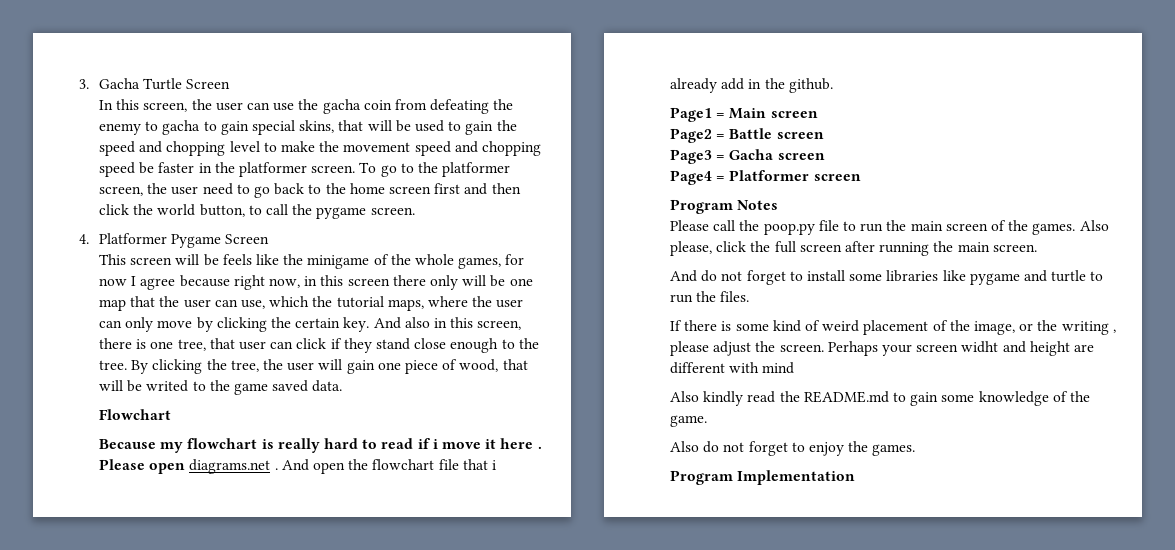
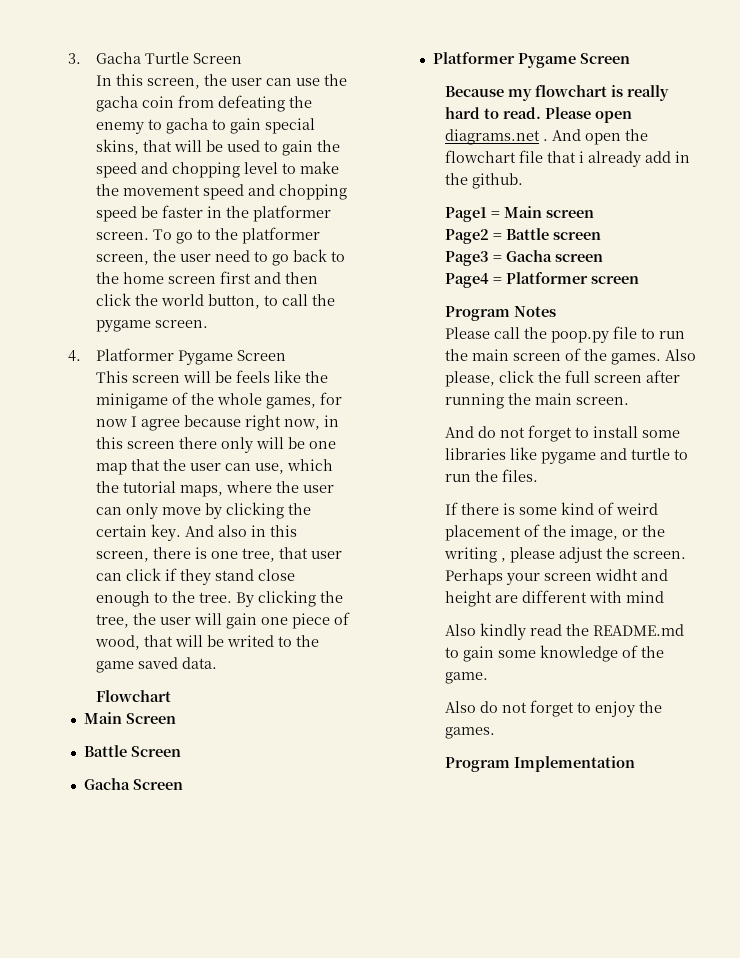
(172, 414) none -> [84,712,177,724] [84,745,182,757] [84,778,184,790] [433,52,631,68] // Main Screen // Battle Screen // Gacha Screen // Platformer Pygame Screen
[381,438,542,449] read if i move it here . -> [502,107,541,119] read.

